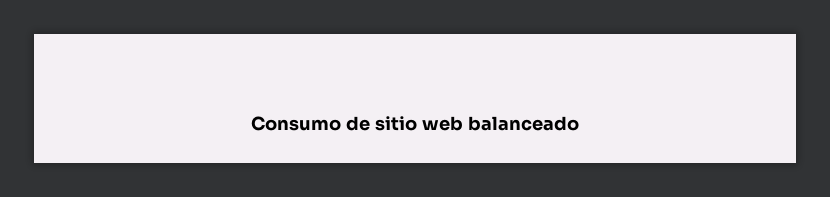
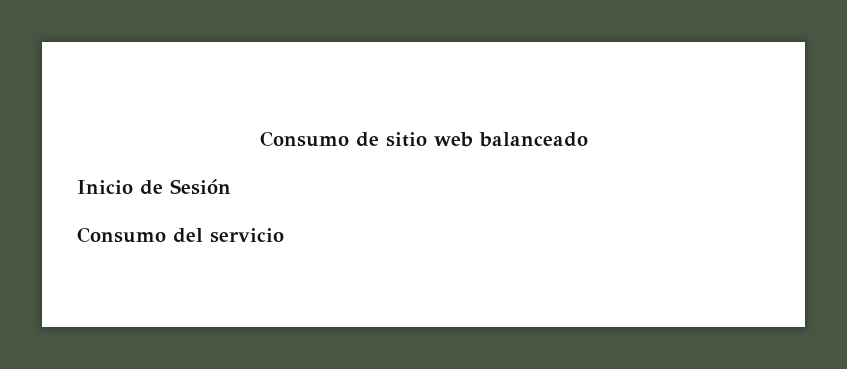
(579, 123) none -> [77,179,231,195] [77,227,284,243] // Inicio de Sesión // Consumo del servicio

